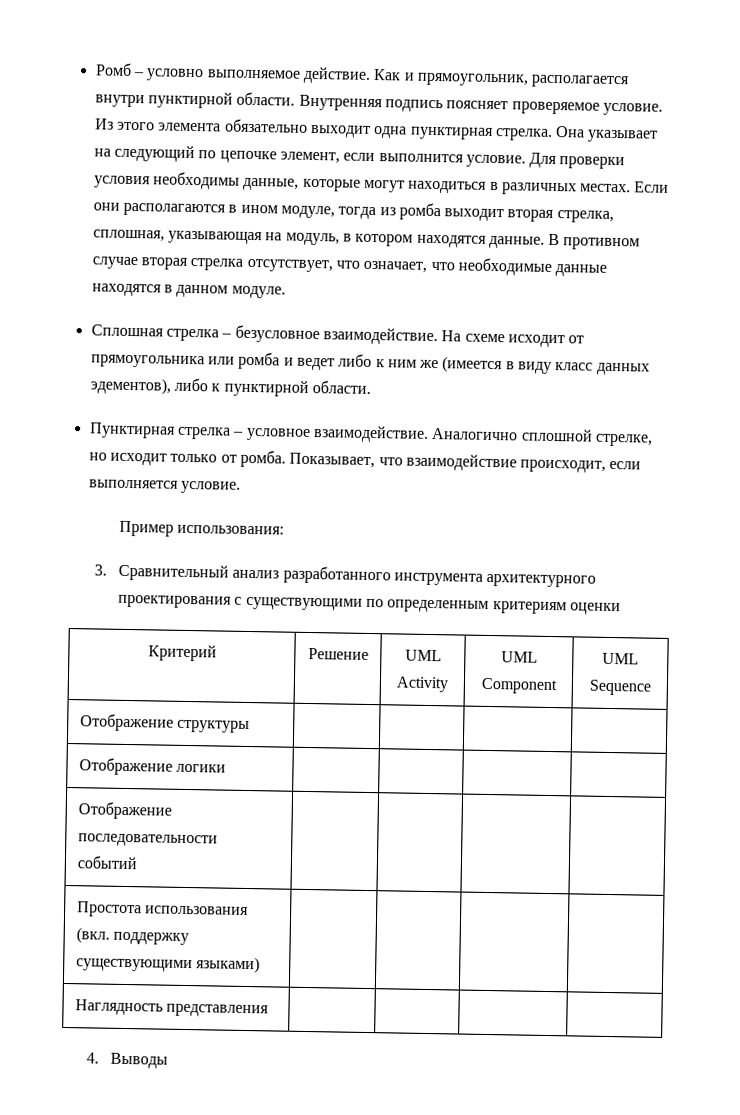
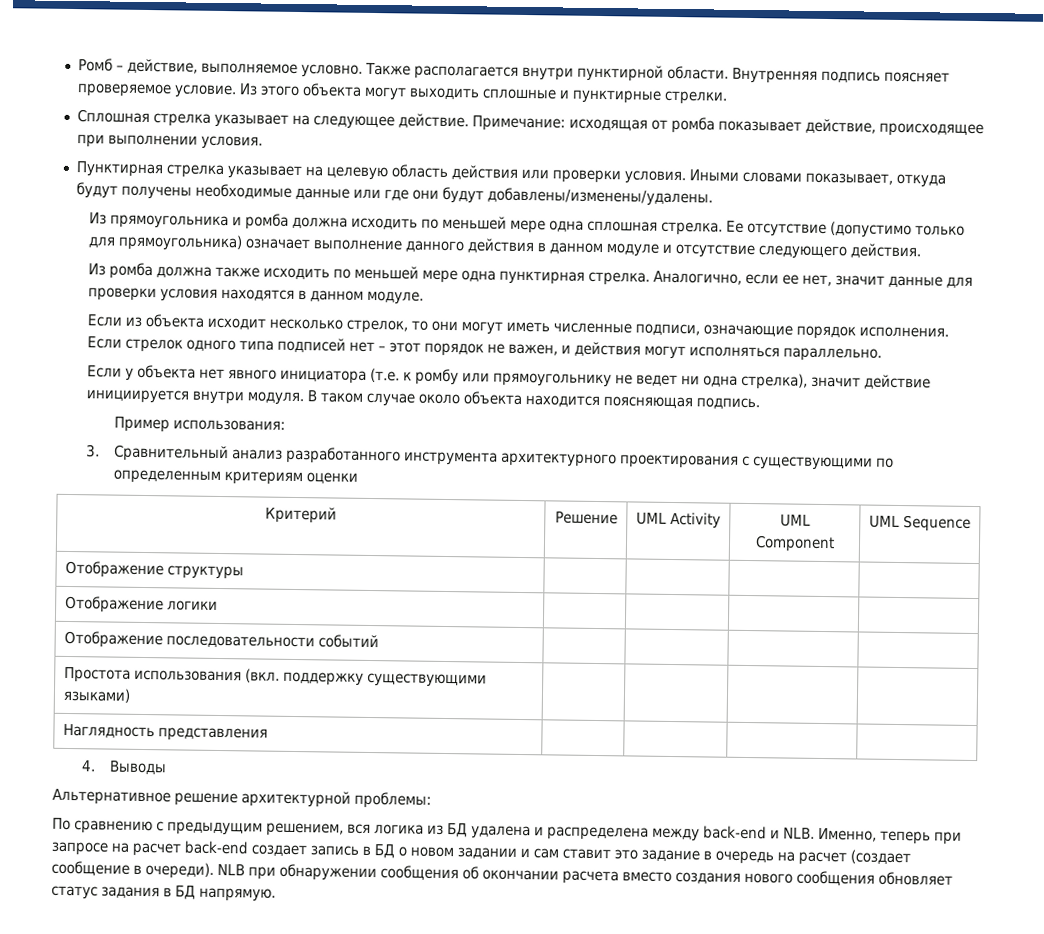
[146,66,529,87] условно выполняемое действие. Как и прямоугольник, -> [126,58,411,78] действие, выполняемое условно. Также
[158,118,659,143] [93,144,626,170] [93,171,670,196] [92,202,614,223] [92,229,641,251] [91,256,608,277] [91,283,286,299] [90,324,585,348] [90,351,650,376] [89,377,371,397] [88,422,653,447] [88,449,642,473] [88,479,241,494] элемента обязательно выходит одна пунктирная стрелка. Она указывает на следующий по цепочке элемент, если выполнится условие. Для проверки условия необходимы данные, которые могут находиться в различных местах. Если они располагаются в ином модуле, тогда из ромба выходит вторая стрелка, сплошная, указывающая на модуль, в котором находятся данные. В противном случае вторая стрелка отсутствует, что означает, что необходимые данные находятся в данном модуле. // Сплошная стрелка – безусловное взаимодействие. На схеме исходит от прямоугольника или ромба и ведет либо к ним же (имеется в виду класс данных эдементов), либо к пунктирной области. // Пунктирная стрелка – условное взаимодействие. Аналогично сплошной стрелке, но исходит только от ромба. Показывает, что взаимодействие происходит, если выполняется условие. -> [301,83,727,105] [76,109,984,138] [76,134,263,150] [75,161,946,188] [75,182,713,207] [88,212,965,239] [87,233,921,260] [87,262,973,289] [87,287,424,305] [86,313,949,340] [86,336,882,362] [86,364,931,391] [85,389,760,411] объекта могут выходить сплошные и пунктирные стрелки. // Сплошная стрелка указывает на следующее действие. Примечание: исходящая от ромба показывает действие, происходящее при выполнении условия. // Пунктирная стрелка указывает на целевую область действия или проверки условия. Иными словами показывает, откуда будут получены необходимые данные или где они будут добавлены/изменены/удалены. // Из прямоугольника и ромба должна исходить по меньшей мере одна сплошная стрелка. Ее отсутствие (допустимо только для прямоугольника) означает выполнение данного действия в данном модуле и отсутствие следующего действия. // Из ромба должна также исходить по меньшей мере одна пунктирная стрелка. Аналогично, если ее нет, значит данные для проверки условия находятся в данном модуле. // Если из объекта исходит несколько стрелок, то они могут иметь численные подписи, означающие порядок исполнения. Если стрелок одного типа подписей нет – этот порядок не важен, и действия могут исполняться параллельно. // Если у объекта нет явного инициатора (т.е. к ромбу или прямоугольнику не ведет ни одна стрелка), значит действие инициируется внутри модуля. В таком случае около объекта находится поясняющая подпись.
(169, 1060) none -> [52,788,432,809] [52,817,962,845] [51,840,911,866] [51,860,953,887] [51,885,276,902] // Альтернативное решение архитектурной проблемы: // По сравнению с предыдущим решением, вся логика из БД удалена и распределена между back-end и NLB. Именно, теперь при запросе на расчет back-end создает запись в БД о новом задании и сам ставит это задание в очередь на расчет (создает сообщение в очереди). NLB при обнаружении сообщения об окончании расчета вместо создания нового сообщения обновляет статус задания в БД напрямую.

